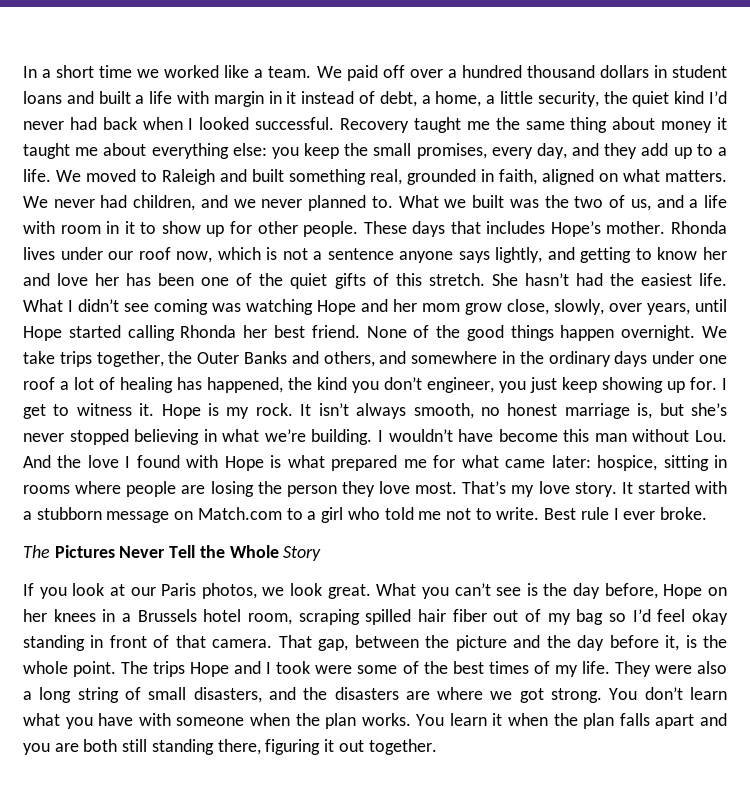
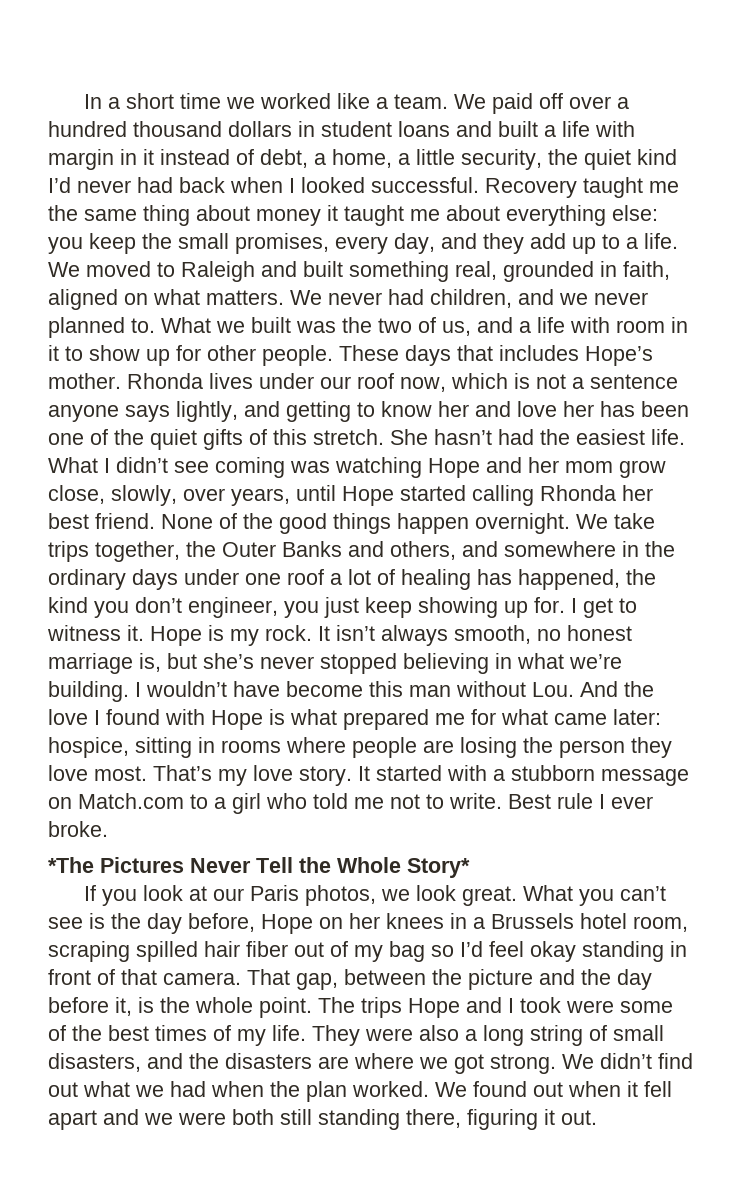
[23,545,50,558] The -> [48,857,94,873] *The
[283,546,322,561] Story -> [407,858,470,878] Story*
[609,687,727,700] [23,713,728,729] [23,743,79,755] You don’t learn what you have with someone when the plan works. You learn it when the plan falls apart and you are -> [562,1053,693,1069] [48,1081,672,1102] [48,1109,226,1130] We didn’t find out what we had when the plan worked. We found out when it fell apart and we were
[338,739,437,755] out together. -> [561,1110,597,1125] out.

